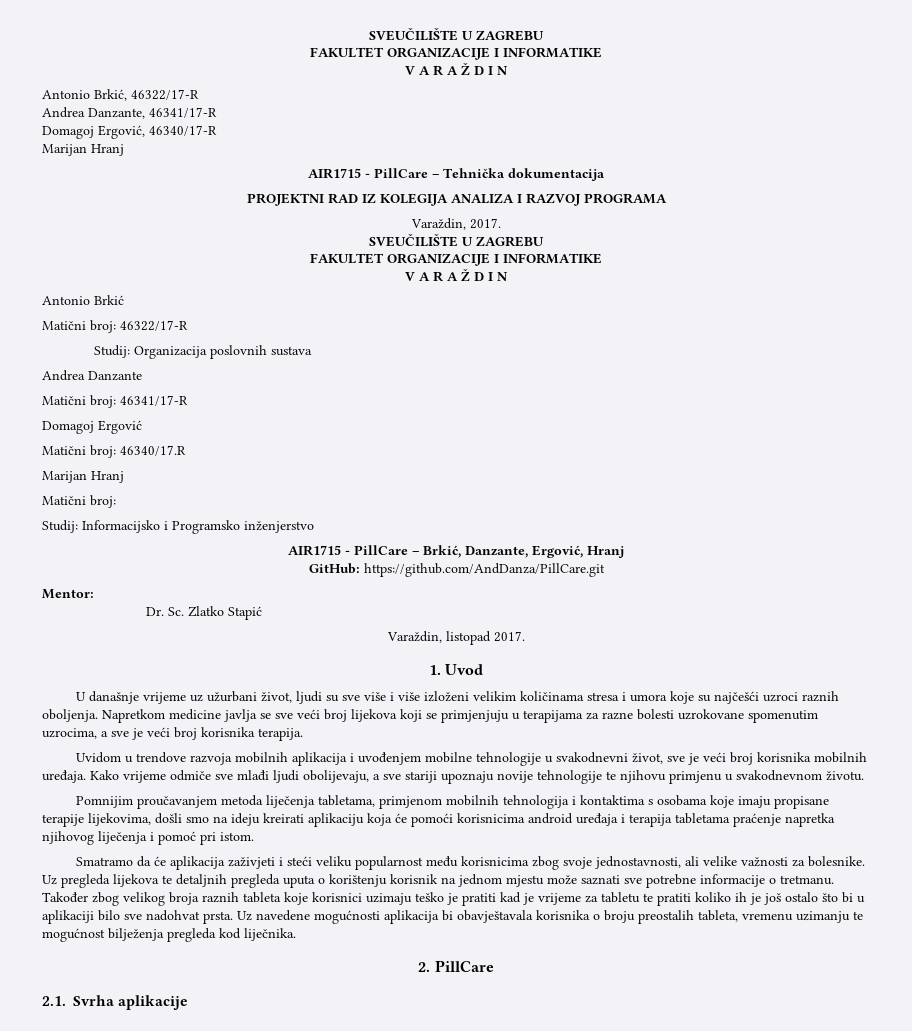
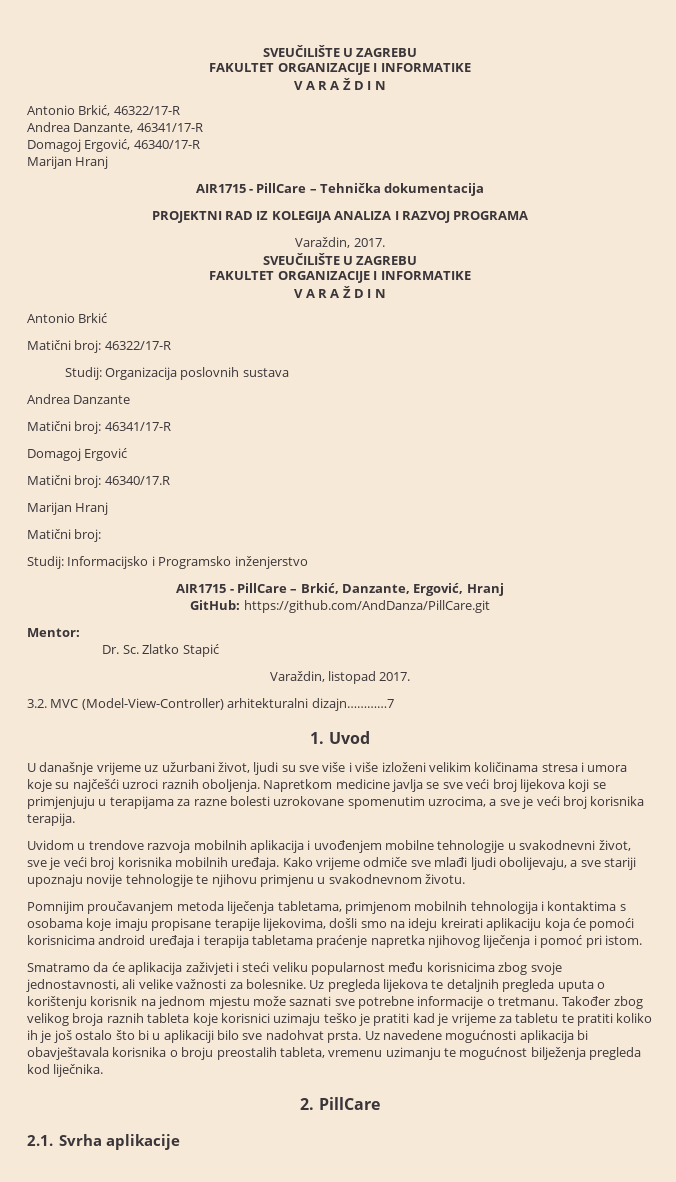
(525, 636) none -> [27,698,394,711] // 3.2. MVC (Model-View-Controller) arhitekturalni dizajn…………7

